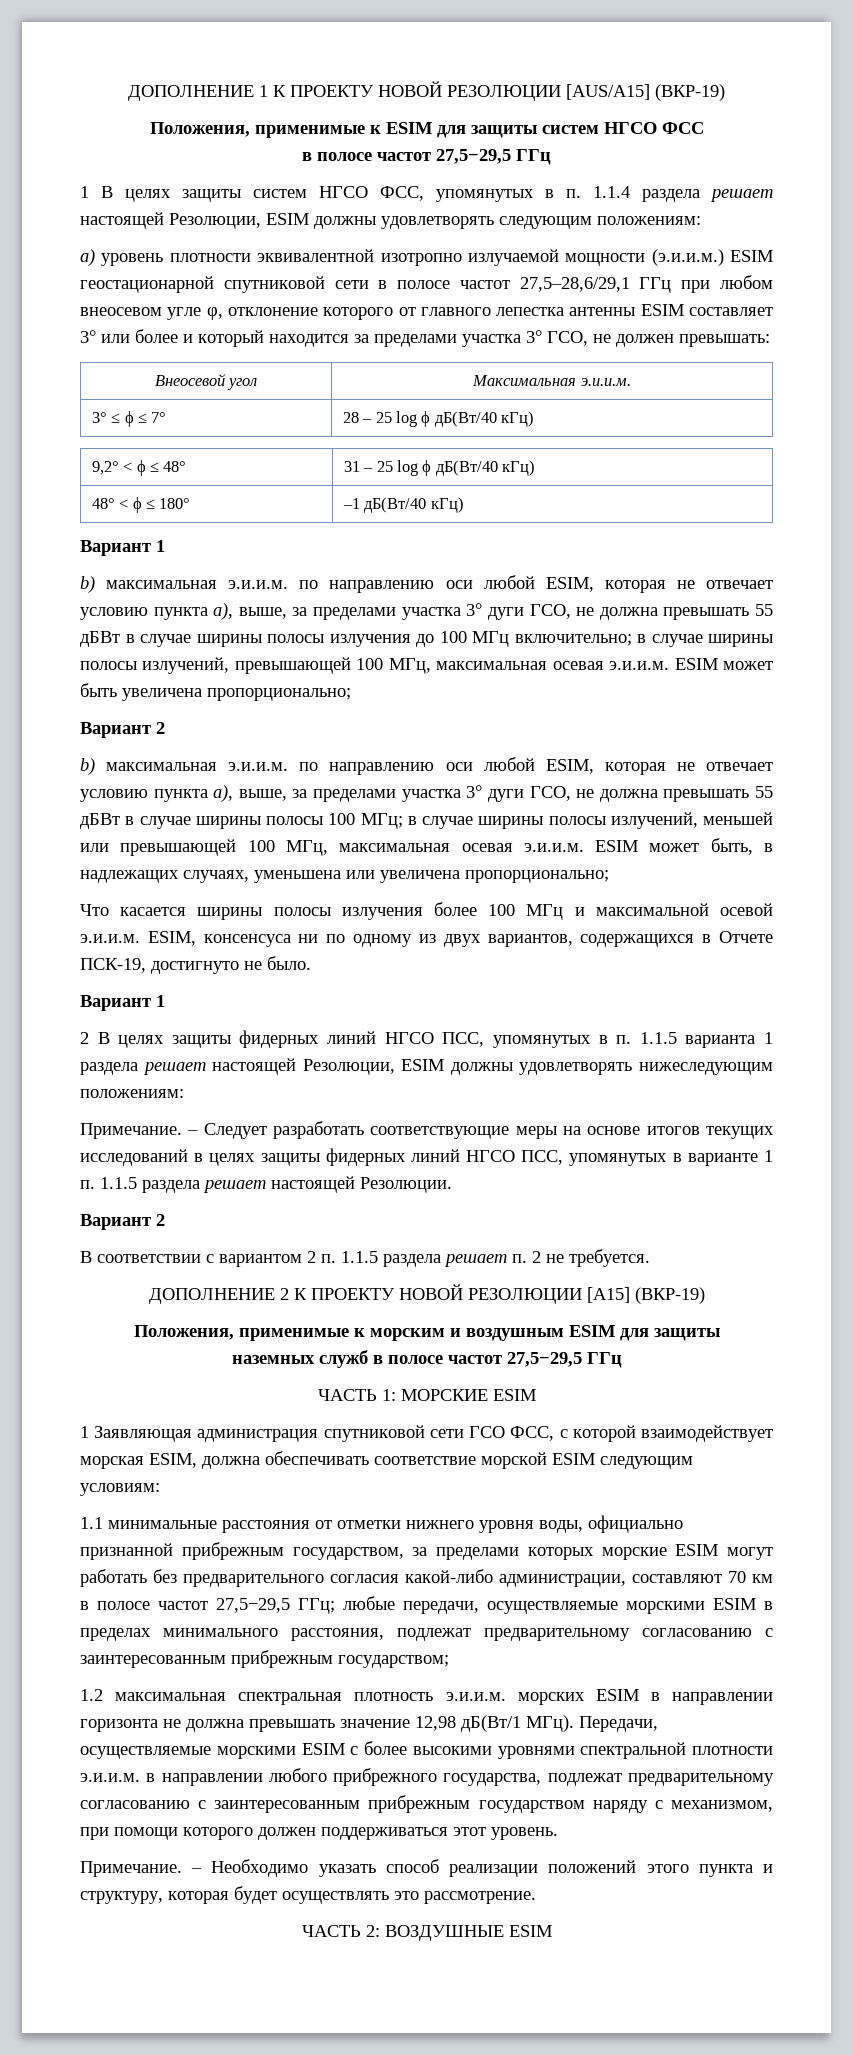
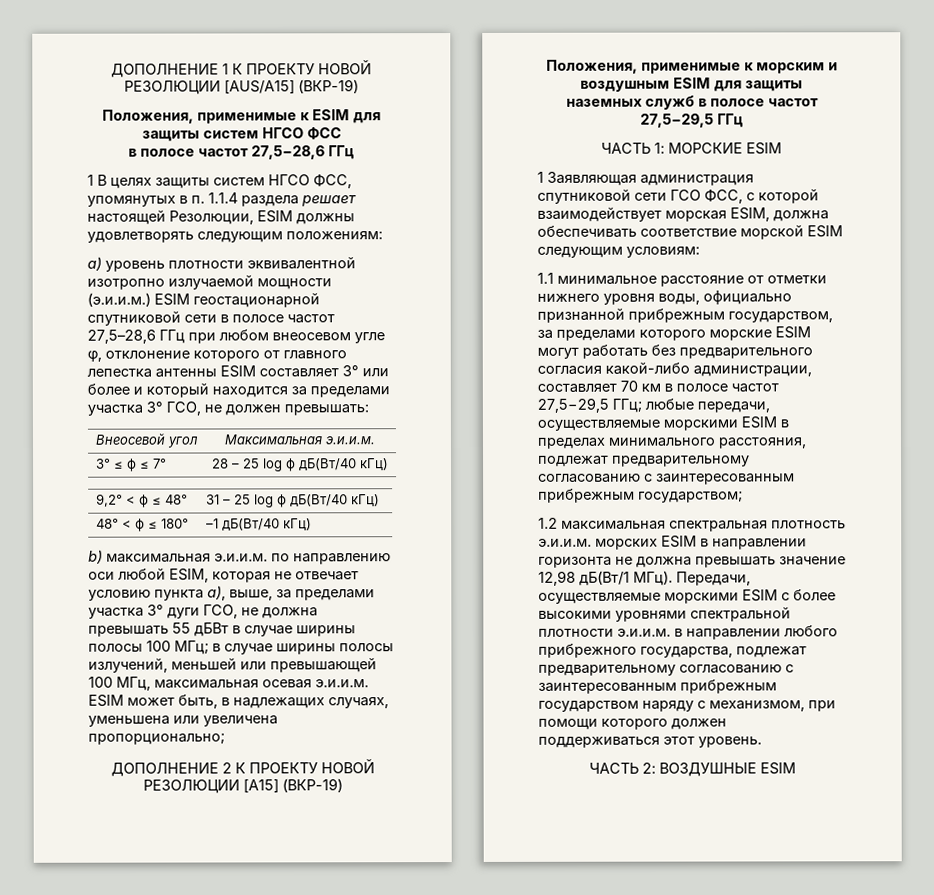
[436,149,511,164] 27,5−29,5 -> [251,145,325,160] 27,5−28,6
[519,277,630,292] 27,5–28,6/29,1 -> [87,329,156,344] 27,5–28,6
[80,540,165,556] [80,575,774,593] [80,603,774,620] [80,631,773,647] [80,657,774,674] [80,683,351,701] [80,722,165,738] // Вариант 1 // b) максимальная э.и.и.м. по направлению оси любой ESIM, которая не отвечает условию пункта a), выше, за пределами участка 3° дуги ГСО, не должна превышать 55 дБВт в случае ширины полосы излучения до 100 МГц включительно; в случае ширины полосы излучений, превышающей 100 МГц, максимальная осевая э.и.и.м. ESIM может быть увеличена пропорционально; // Вариант 2 -> (312, 525) none
[80,902,773,920] [80,931,773,947] [80,956,311,974] [80,995,165,1011] [80,1030,774,1048] [80,1058,773,1075] [80,1089,184,1098] [80,1121,774,1139] [80,1148,773,1166] [80,1176,452,1193] [80,1214,165,1230] [80,1249,650,1267] // Что касается ширины полосы излучения более 100 МГц и максимальной осевой э.и.и.м. ESIM, консенсуса ни по одному из двух вариантов, содержащихся в Отчете ПСК-19, достигнуто не было. // Вариант 1 // 2 В целях защиты фидерных линий НГСО ПСС, упомянутых в п. 1.1.5 варианта 1 раздела решает настоящей Резолюции, ESIM должны удовлетворять нижеследующим положениям: // Примечание. – Следует разработать соответствующие меры на основе итогов текущих исследований в целях защиты фидерных линий НГСО ПСС, упомянутых в варианте 1 п. 1.1.5 раздела решает настоящей Резолюции. // Вариант 2 // В соответствии с вариантом 2 п. 1.1.5 раздела решает п. 2 не требуется. -> (225, 739) none
[108,1520,310,1533] минимальные расстояния -> [557,275,744,287] минимальное расстояние
[527,1547,594,1560] которых -> [639,329,706,341] которого
[632,1574,722,1583] составляют -> [537,383,617,393] составляет
[80,1859,773,1877] [80,1886,536,1904] // Примечание. – Необходимо указать способ реализации положений этого пункта и структуру, которая будет осуществлять это рассмотрение. -> (762, 742) none

